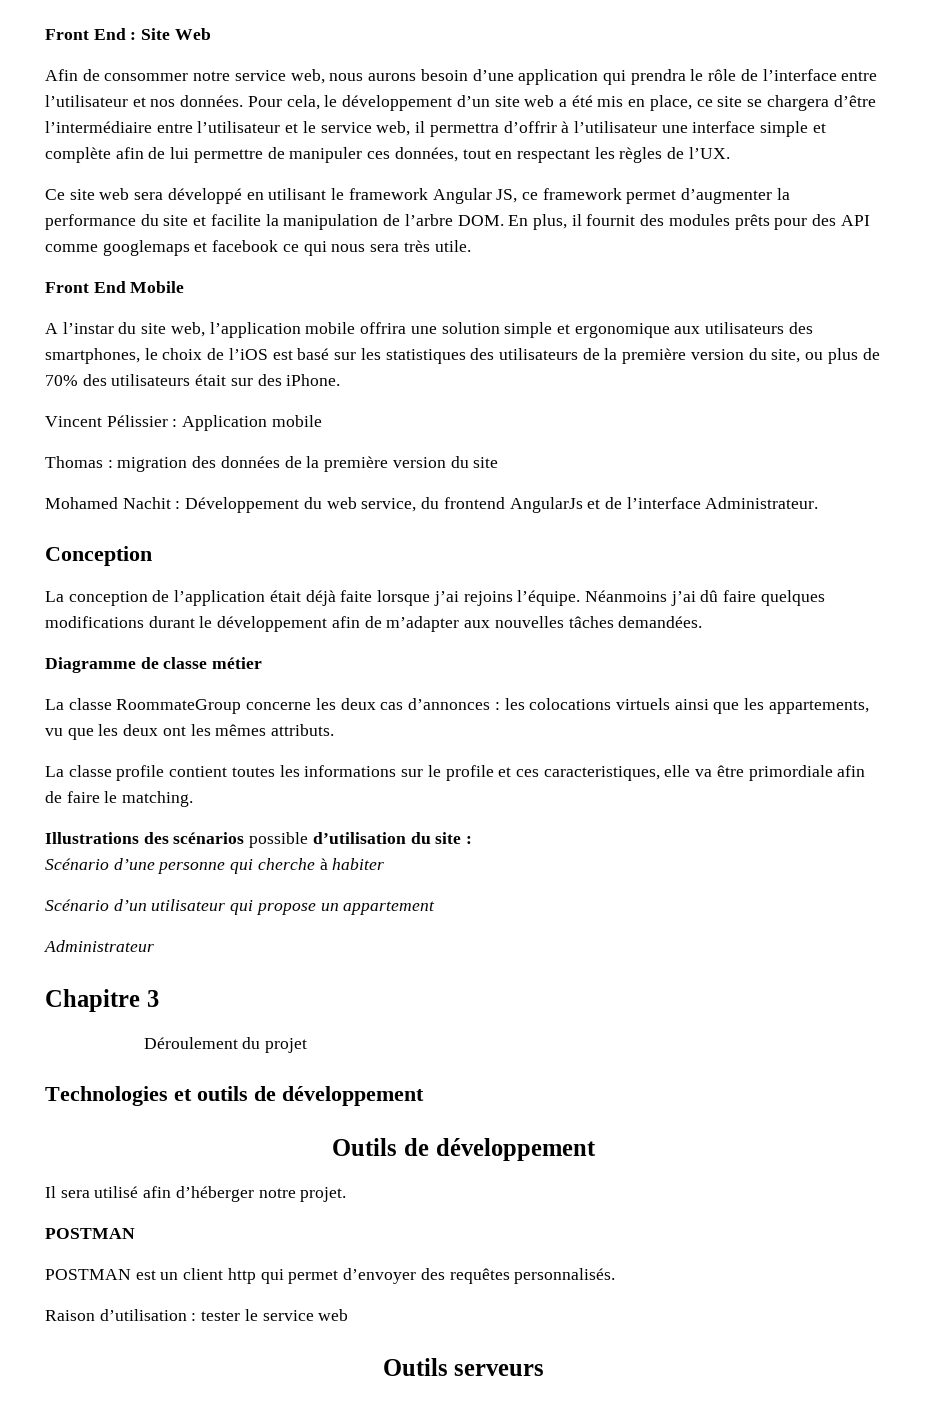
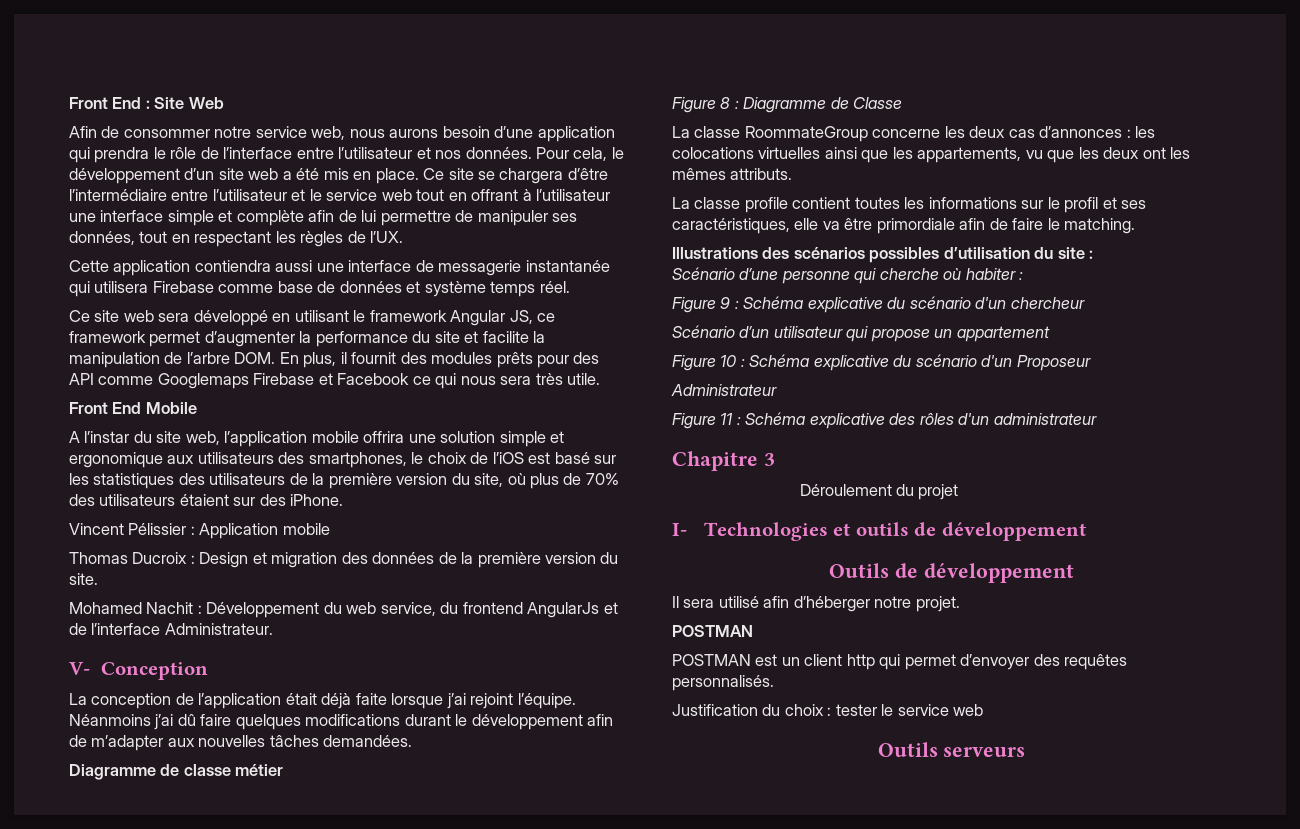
[649,95,713,111] place, ce -> [375,168,445,184] place. Ce
[376,121,557,137] web, il permettra d’offrir -> [381,189,519,201] web tout en offrant
[367,151,391,159] ces -> [552,213,578,222] ses
(730, 153) none -> [69,260,610,276] [69,281,570,297] // Cette application contiendra aussi une interface de messagerie instantanée qui utilisera Firebase comme base de données et système temps réel.
[102,240,279,256] googlemaps et facebook -> [157,373,410,389] Googlemaps Firebase et Facebook
[805,352,824,360] ou -> [507,473,526,485] où
[195,374,227,386] était -> [179,494,229,506] étaient
[107,460,113,468] : -> [132,552,267,568] Ducroix : Design et
[473,457,499,468] site -> [69,573,98,585] site.
(819, 503) none -> [69,662,90,675] V-
[463,591,513,606] rejoins -> [470,693,514,709] rejoint
(263, 663) none -> [672,97,903,113] // Figure 8 : Diagramme de Classe
[615,698,670,710] virtuels -> [758,147,821,159] virtuelles
[445,765,660,781] profile et ces caracteristiques, -> [1064,197,1147,213] [672,218,790,234] profil et ses caractéristiques,
[249,832,309,848] possible -> [869,247,940,263] possibles
[319,858,328,870] à -> [943,268,962,280] où
(385, 864) none -> [1019,272,1024,280] [672,296,1085,313] : // Figure 9 : Schéma explicative du scénario d'un chercheur
[44,940,154,952] Administrateur -> [672,354,1091,371] [671,384,777,396] [672,412,1097,429] Figure 10 : Schéma explicative du scénario d'un Proposeur // Administrateur // Figure 11 : Schéma explicative des rôles d'un administrateur
(308, 1045) none -> [672,523,687,536] I-
[45,1309,187,1321] Raison d’utilisation -> [672,704,824,716] Justification du choix

